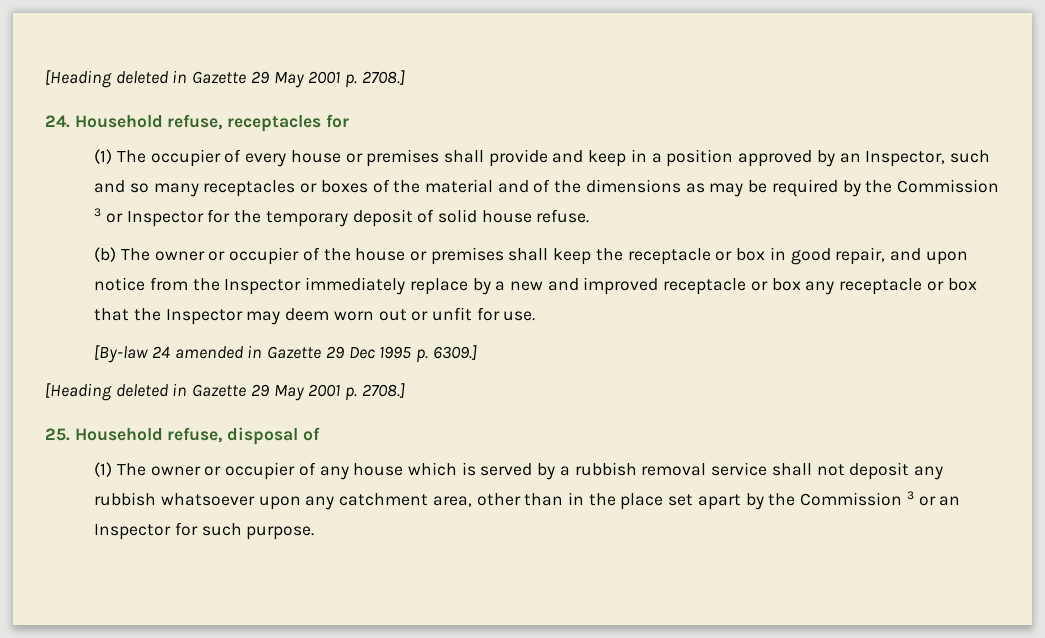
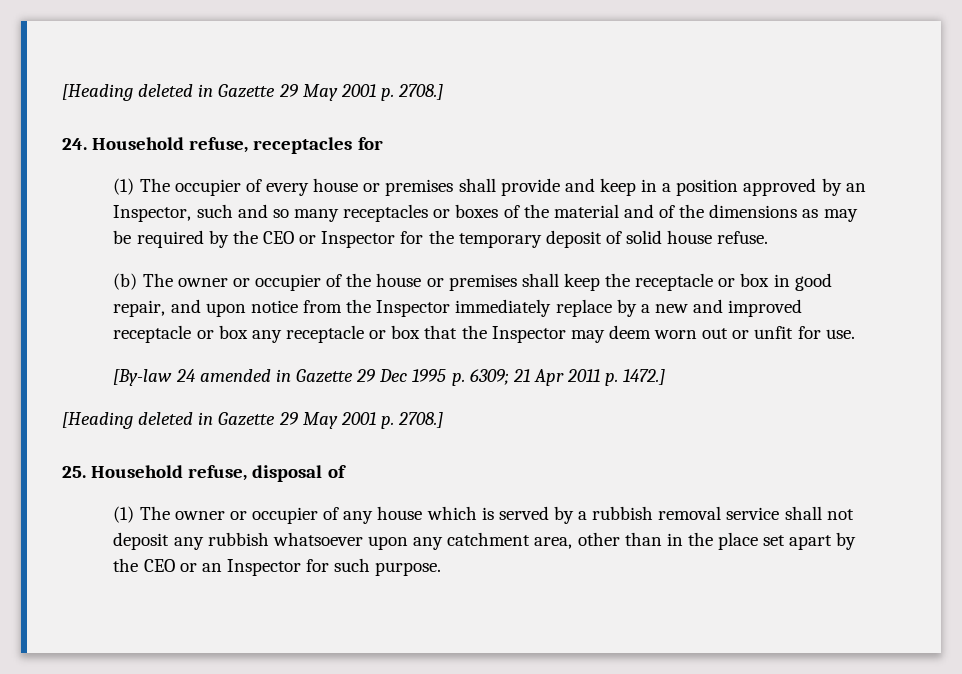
[897,179,1000,193] [94,208,102,217] Commission 3 -> [262,231,294,244] CEO
[432,345,477,360] 6309.] -> [469,369,666,386] 6309; 21 Apr 2011 p. 1472.]
[800,491,914,506] Commission 3 -> [143,559,175,572] CEO

